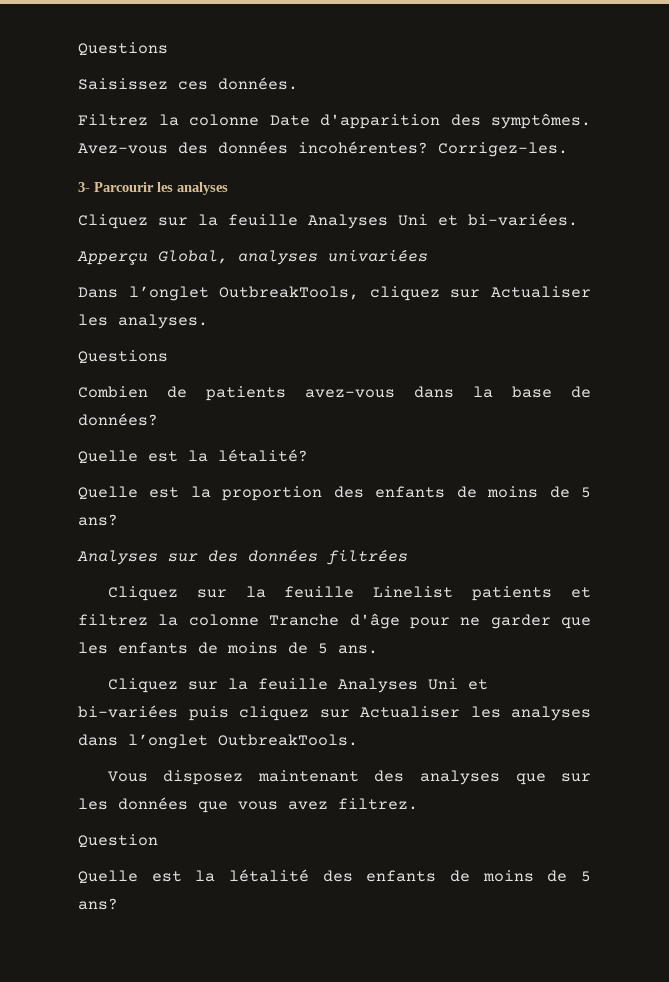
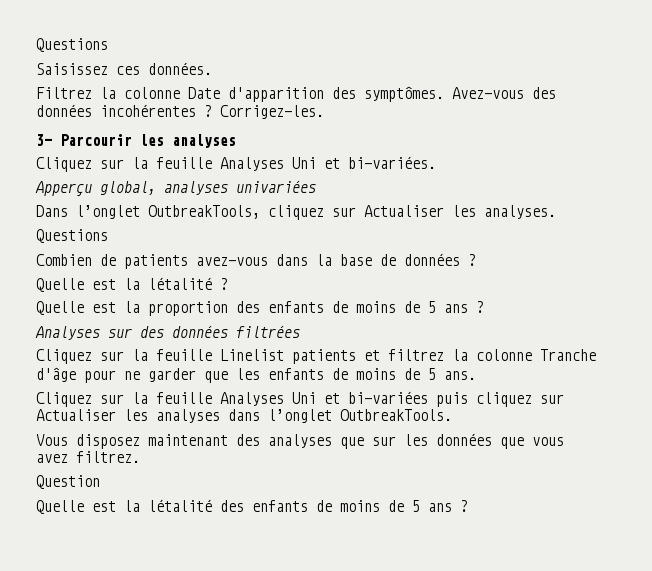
[298,141,428,154] incohérentes? -> [100,104,212,117] incohérentes ?
[158,250,228,264] Global, -> [100,181,156,195] global,
[78,413,158,426] [78,449,308,464] données? // Quelle est la létalité? -> [404,253,476,266] [36,277,228,292] données ? // Quelle est la létalité ?
[78,514,118,526] ans? -> [444,301,484,313] ans ?
[78,898,118,910] ans? -> [428,500,468,512] ans ?

